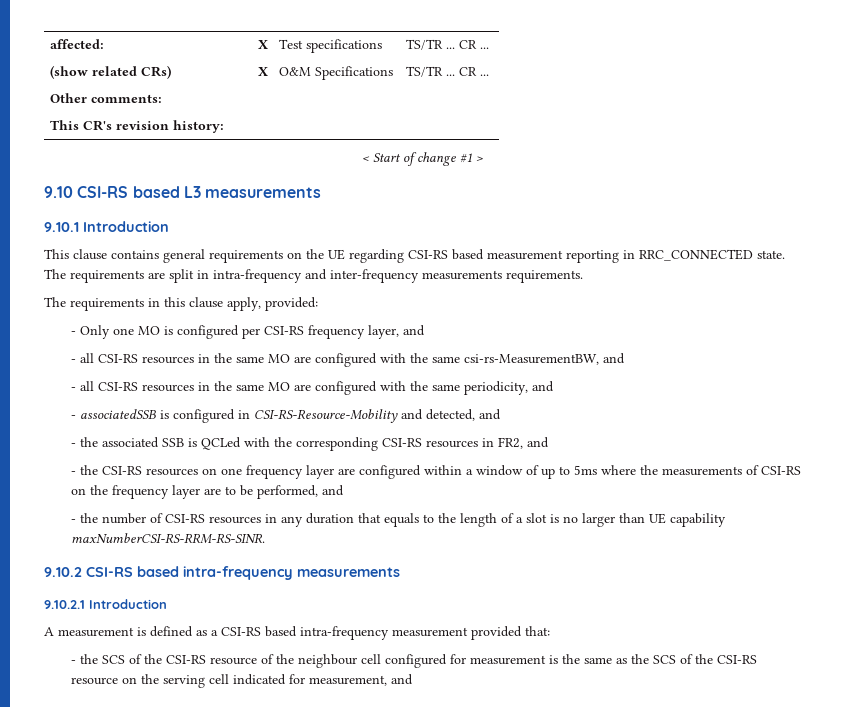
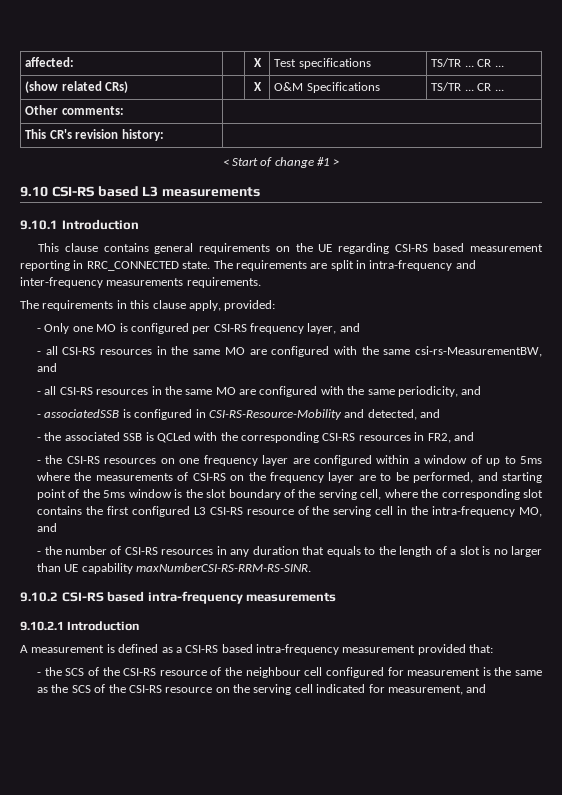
(344, 490) none -> [501,472,542,483] [37,489,543,500] [37,506,542,517] [37,523,58,532] starting point of the 5ms window is the slot boundary of the serving cell, where the corresponding slot contains the first configured L3 CSI-RS resource of the serving cell in the intra-frequency MO, and

